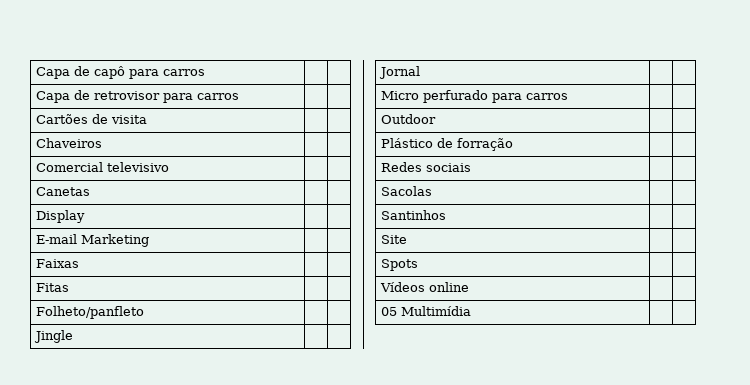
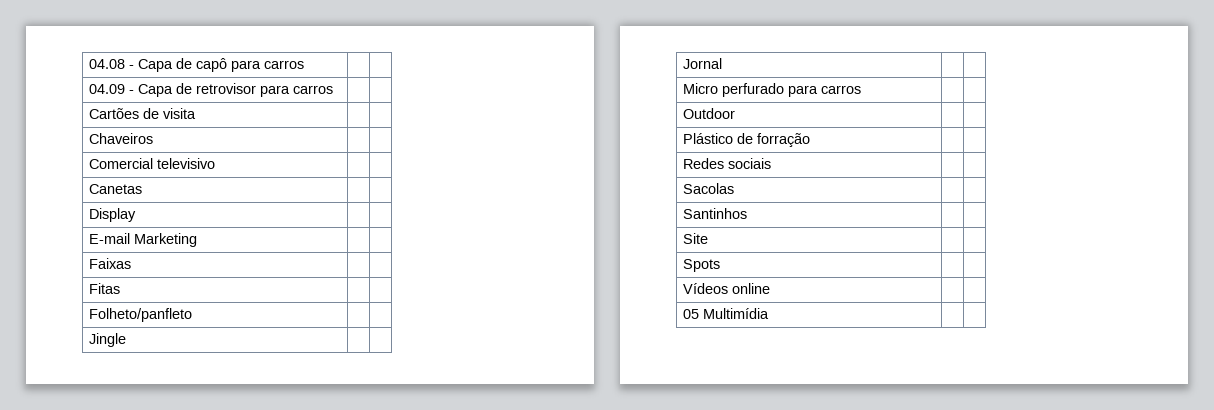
(35, 73) none -> [88,59,134,69] 04.08 -
(205, 72) none -> [88,84,134,94] 04.09 -

